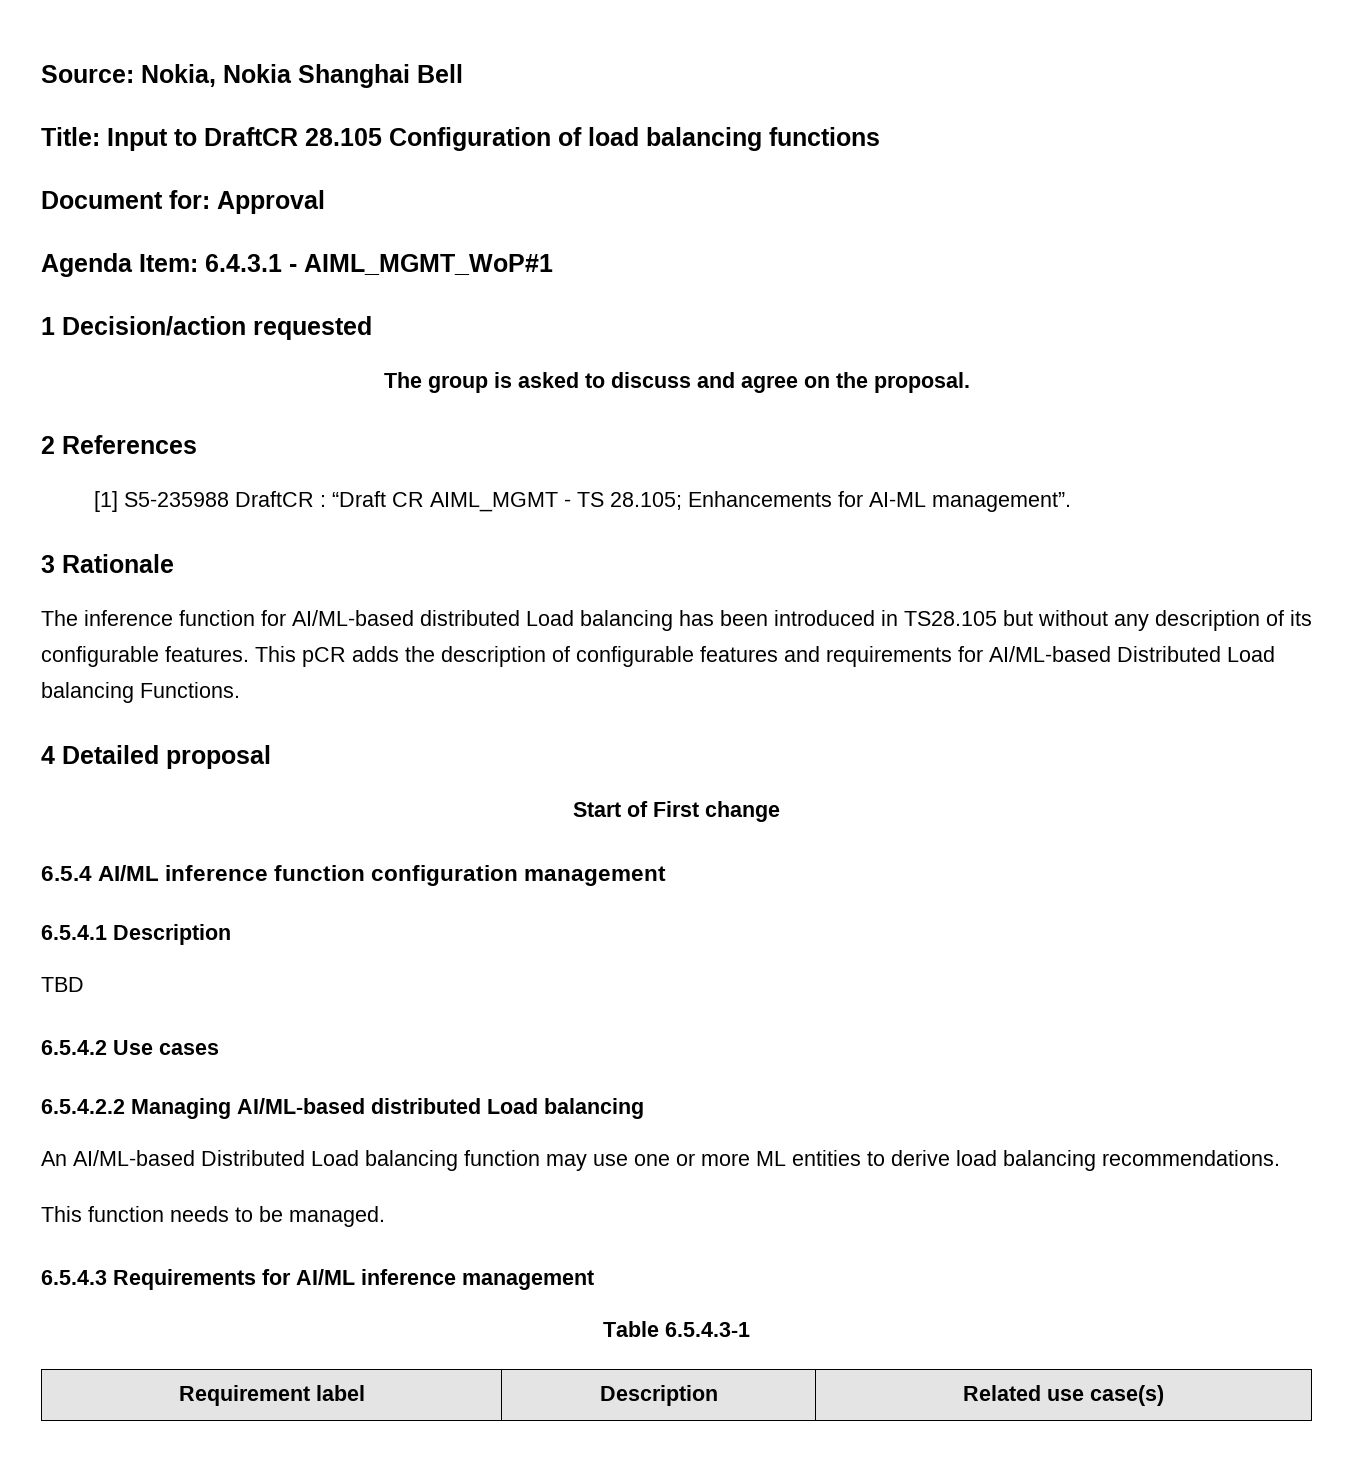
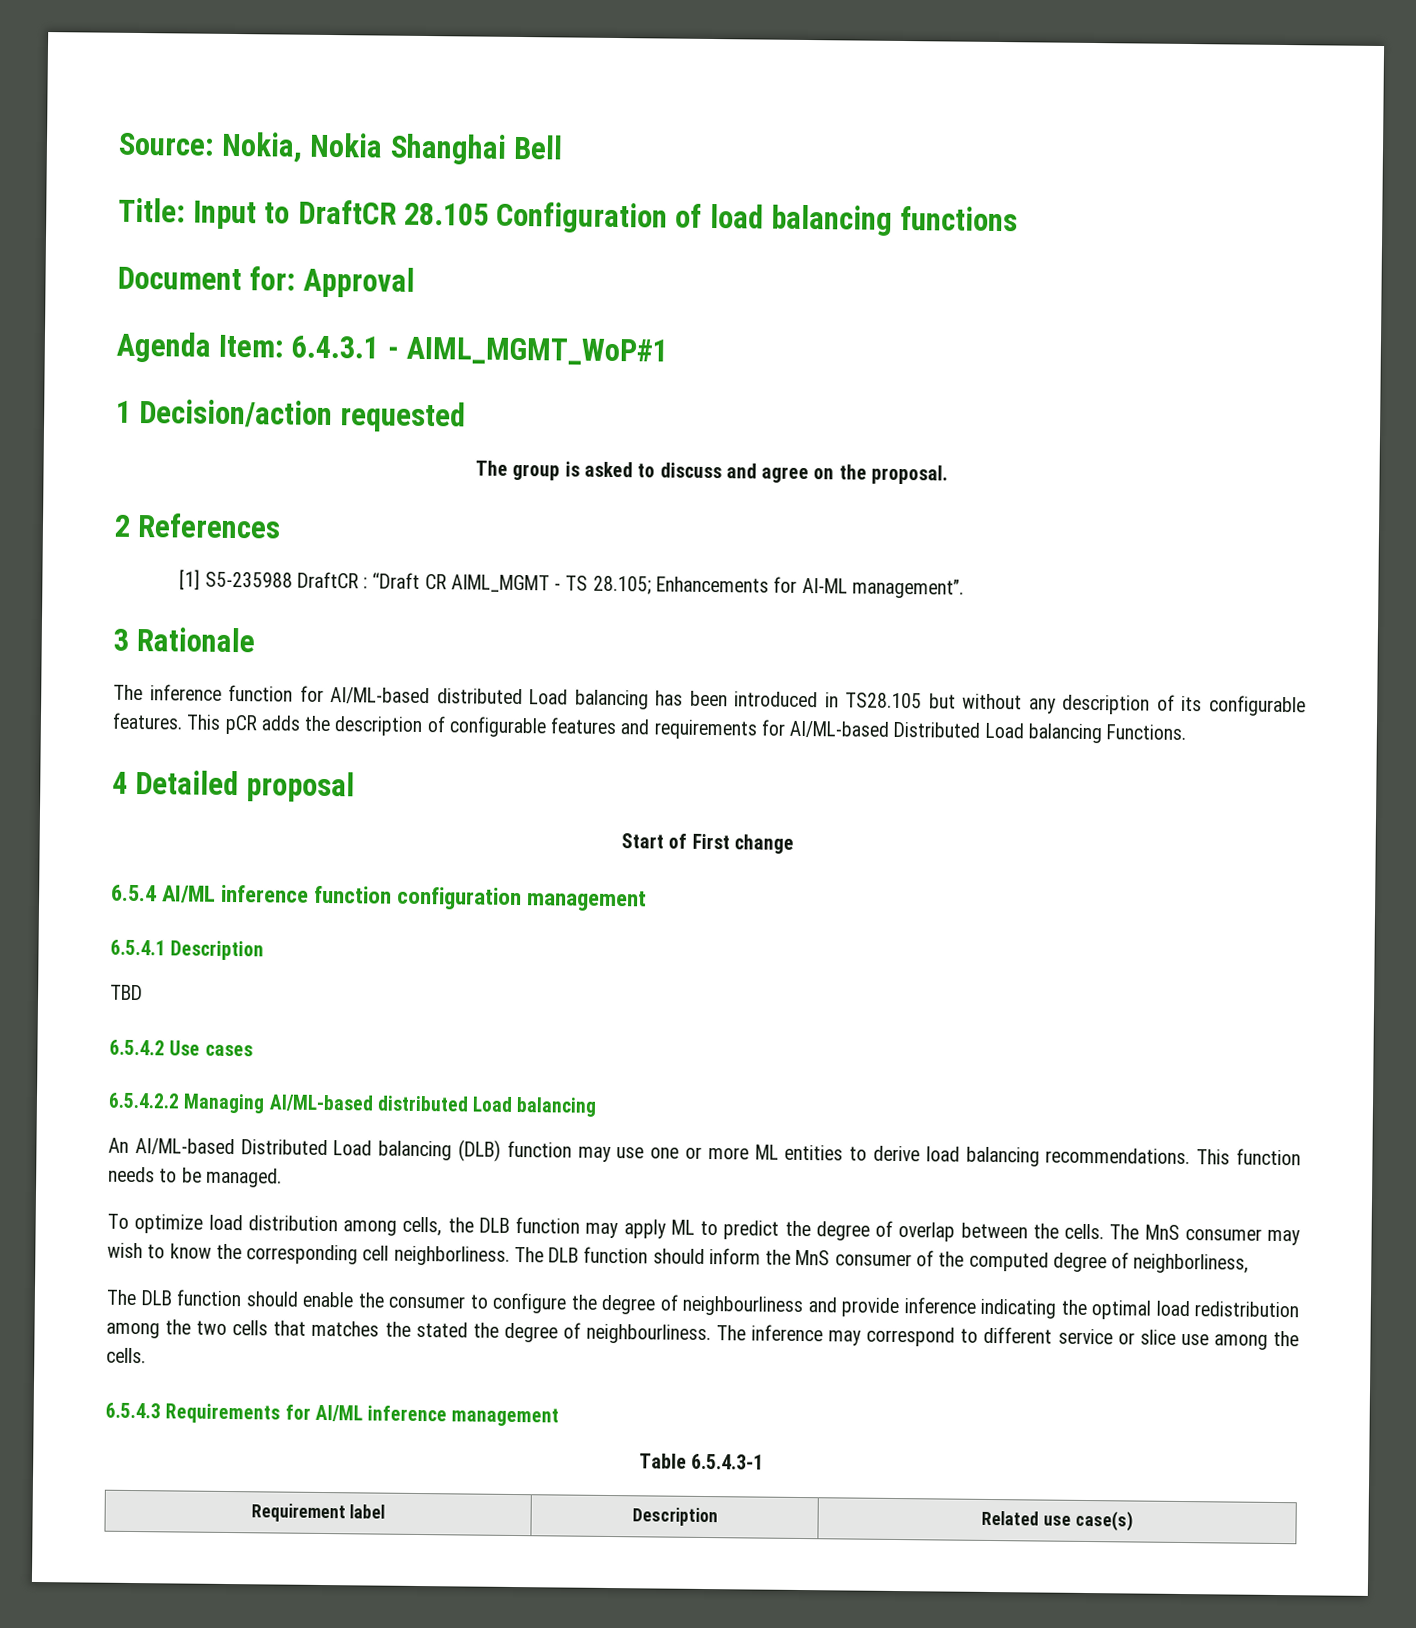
(458, 1160) none -> [458,1139,502,1162] (DLB)
(1280, 1158) // -> (1191, 1156) none
(385, 1216) none -> [107,1213,1300,1246] [107,1242,1250,1274] [106,1289,1299,1320] [106,1319,1300,1350] [106,1347,146,1364] // To optimize load distribution among cells, the DLB function may apply ML to predict the degree of overlap between the cells. The MnS consumer may wish to know the corresponding cell neighborliness. The DLB function should inform the MnS consumer of the computed degree of neighborliness, // The DLB function should enable the consumer to configure the degree of neighbourliness and provide inference indicating the optimal load redistribution among the two cells that matches the stated the degree of neighbourliness. The inference may correspond to different service or slice use among the cells.

